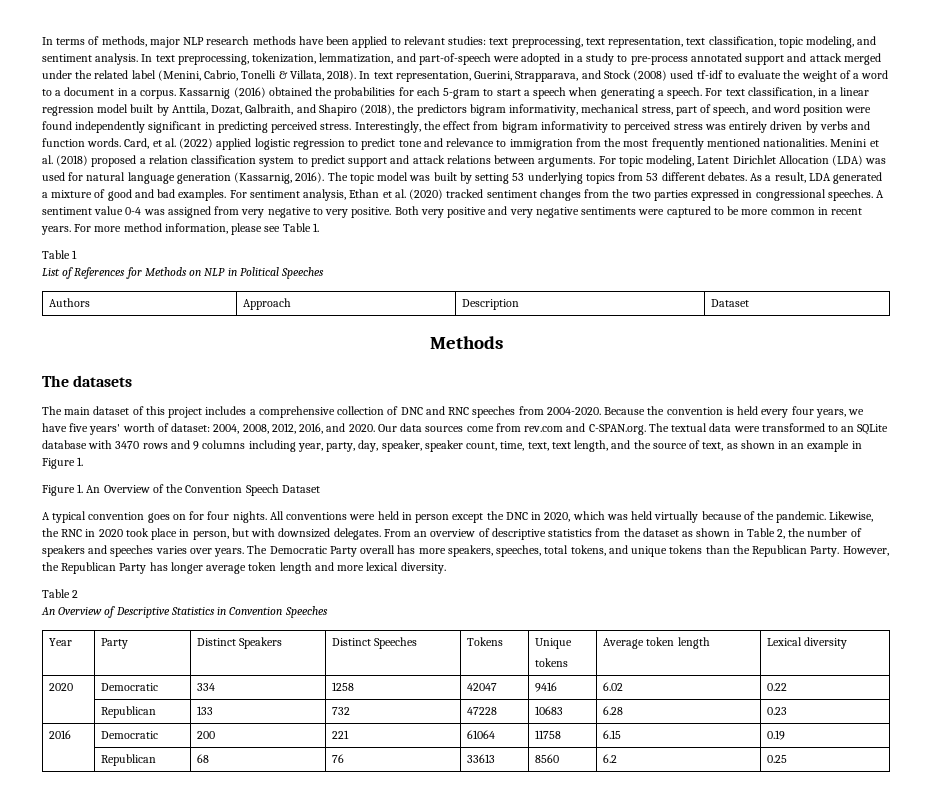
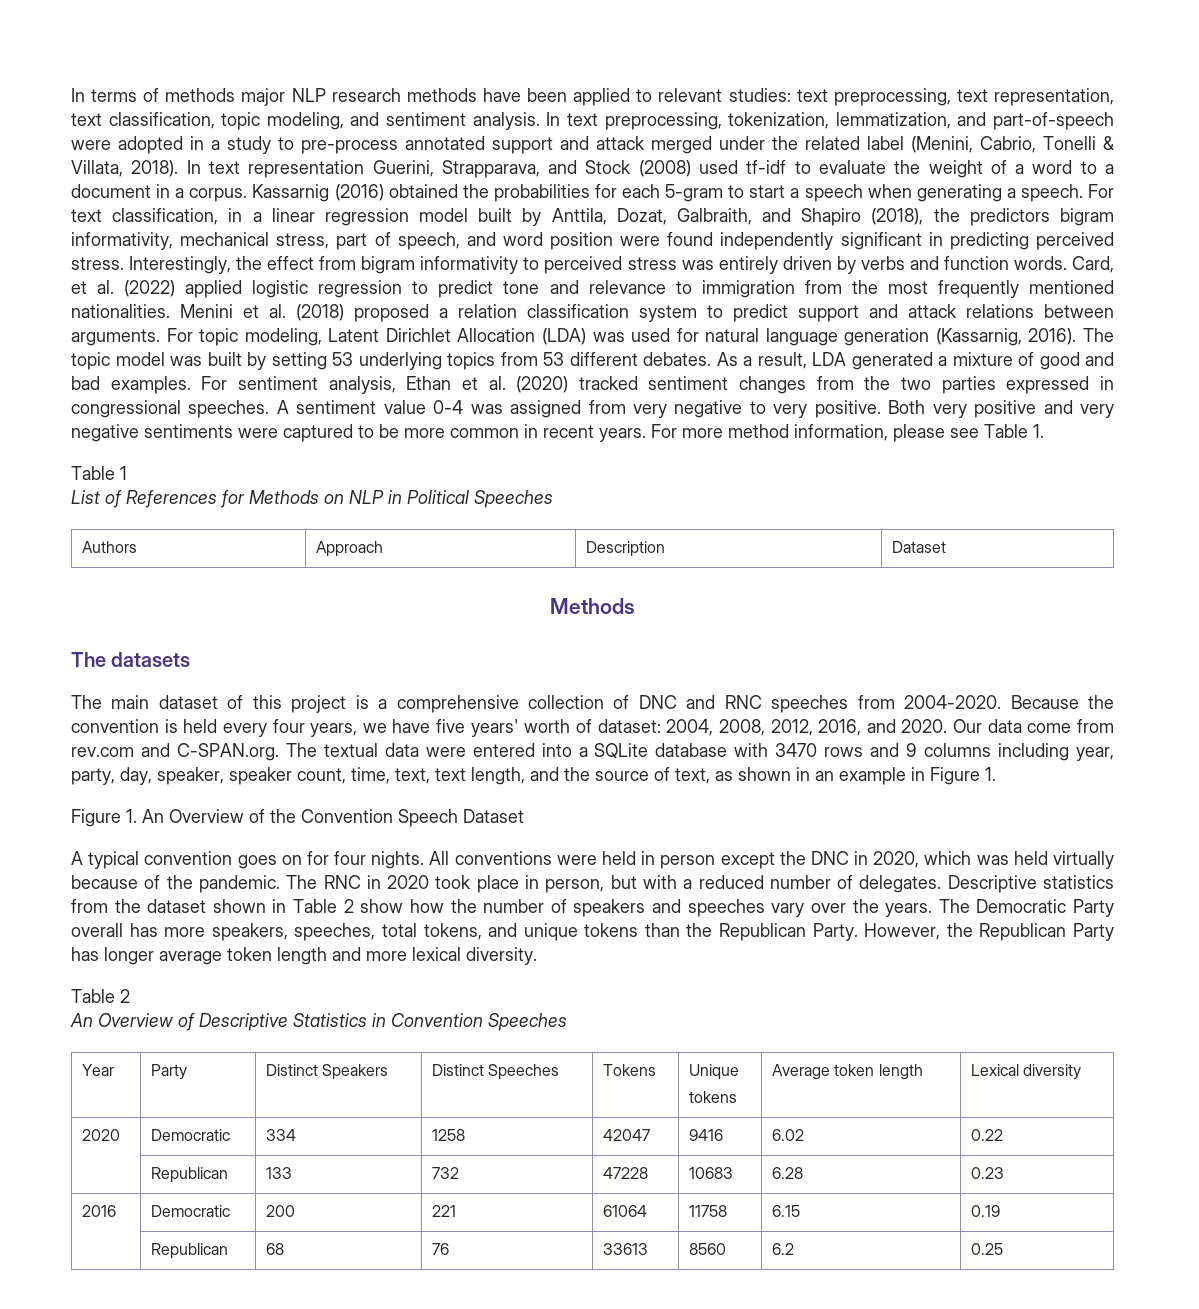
[101,36,147,47] methods, -> [165,88,236,102] methods
[395,71,471,82] representation, -> [248,160,365,178] representation
[205,406,247,415] includes -> [355,695,369,709] is
[425,426,464,432] sources -> (1022, 726) none
[761,423,855,432] transformed to an -> [472,743,588,757] entered into a
[829,511,874,522] [42,528,59,537] Likewise, the -> [286,875,318,889] The
[278,528,546,540] downsized delegates. From an overview of descriptive -> [683,875,1037,893] a reduced number of delegates. Descriptive
[682,531,694,537] as -> (207, 906) none
[777,529,786,539] 2, -> [343,899,444,913] 2 show how
[155,546,212,554] varies over -> [771,899,879,917] vary over the

